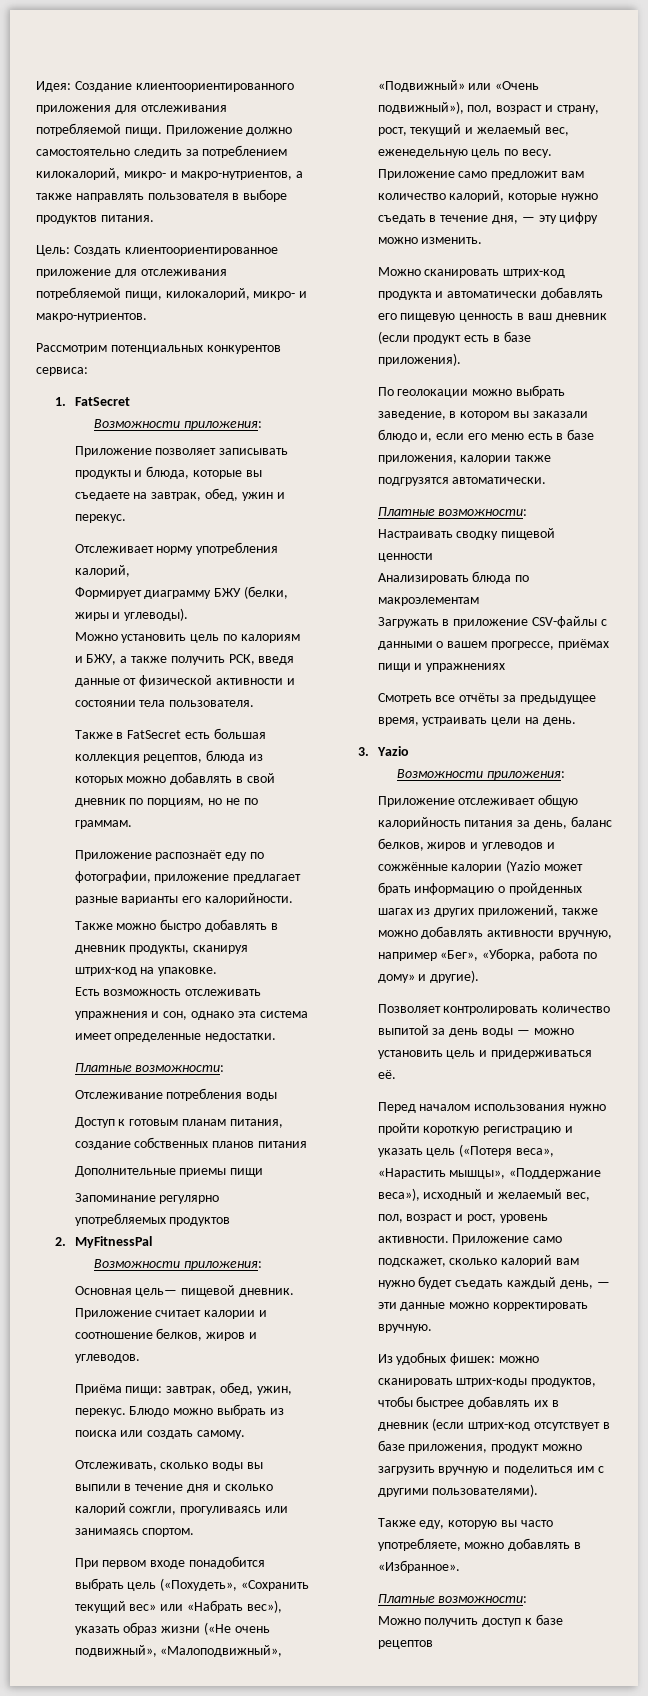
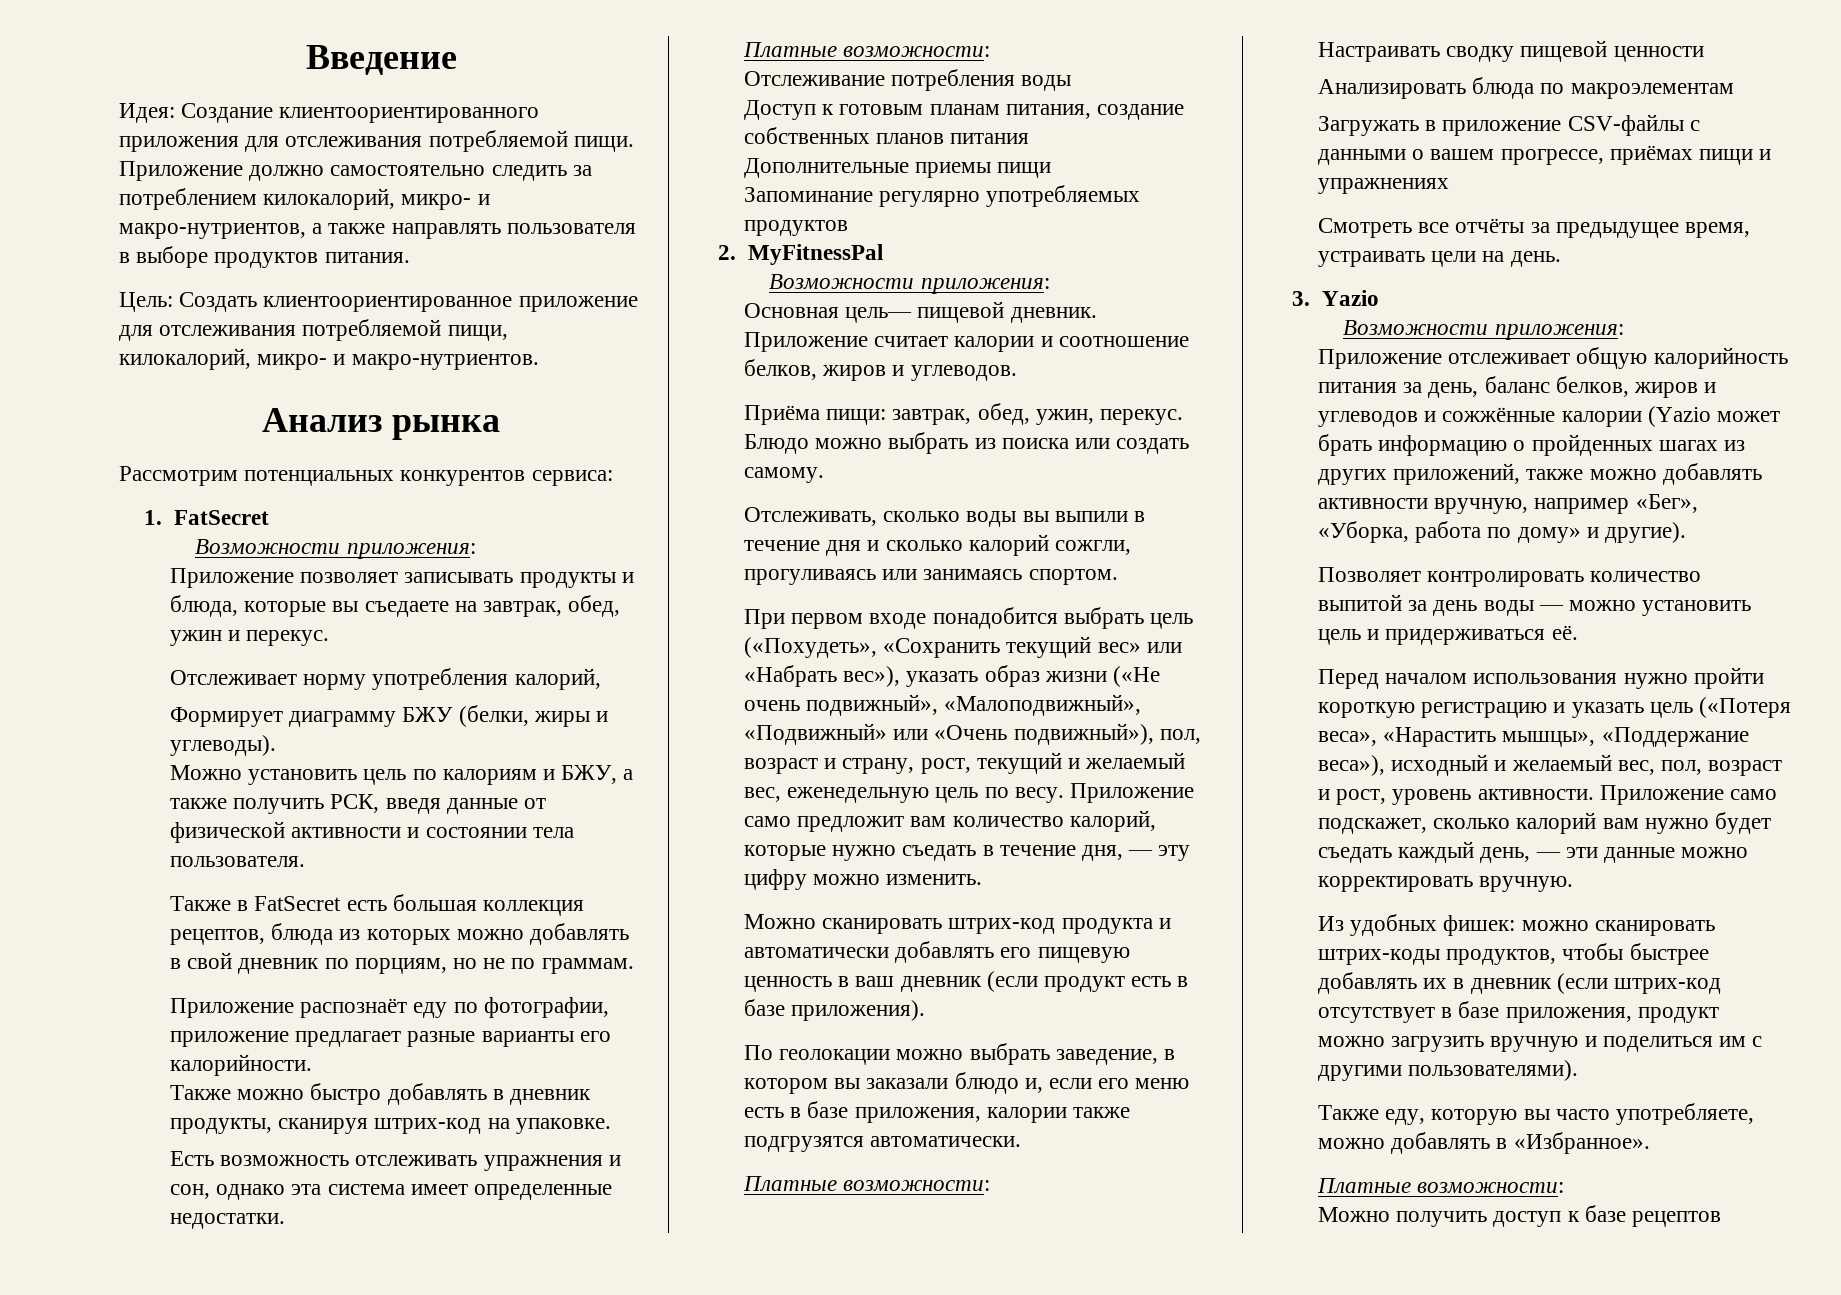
(36, 86) none -> [305,45,457,75] Введение //
(147, 317) none -> [262,408,500,440] // Анализ рынка

